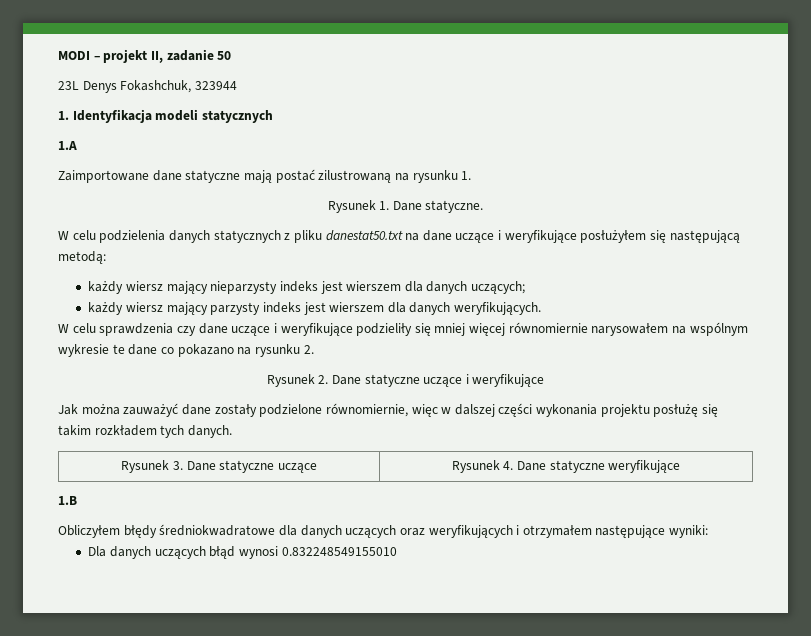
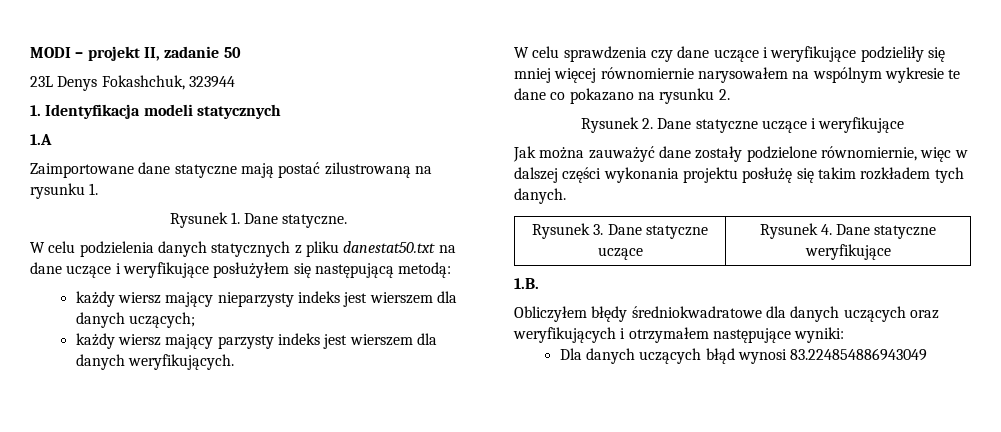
[58,496,77,505] 1.B -> [514,278,539,289] 1.B.
[281,547,397,556] 0.832248549155010 -> [790,348,928,361] 83.224854886943049

